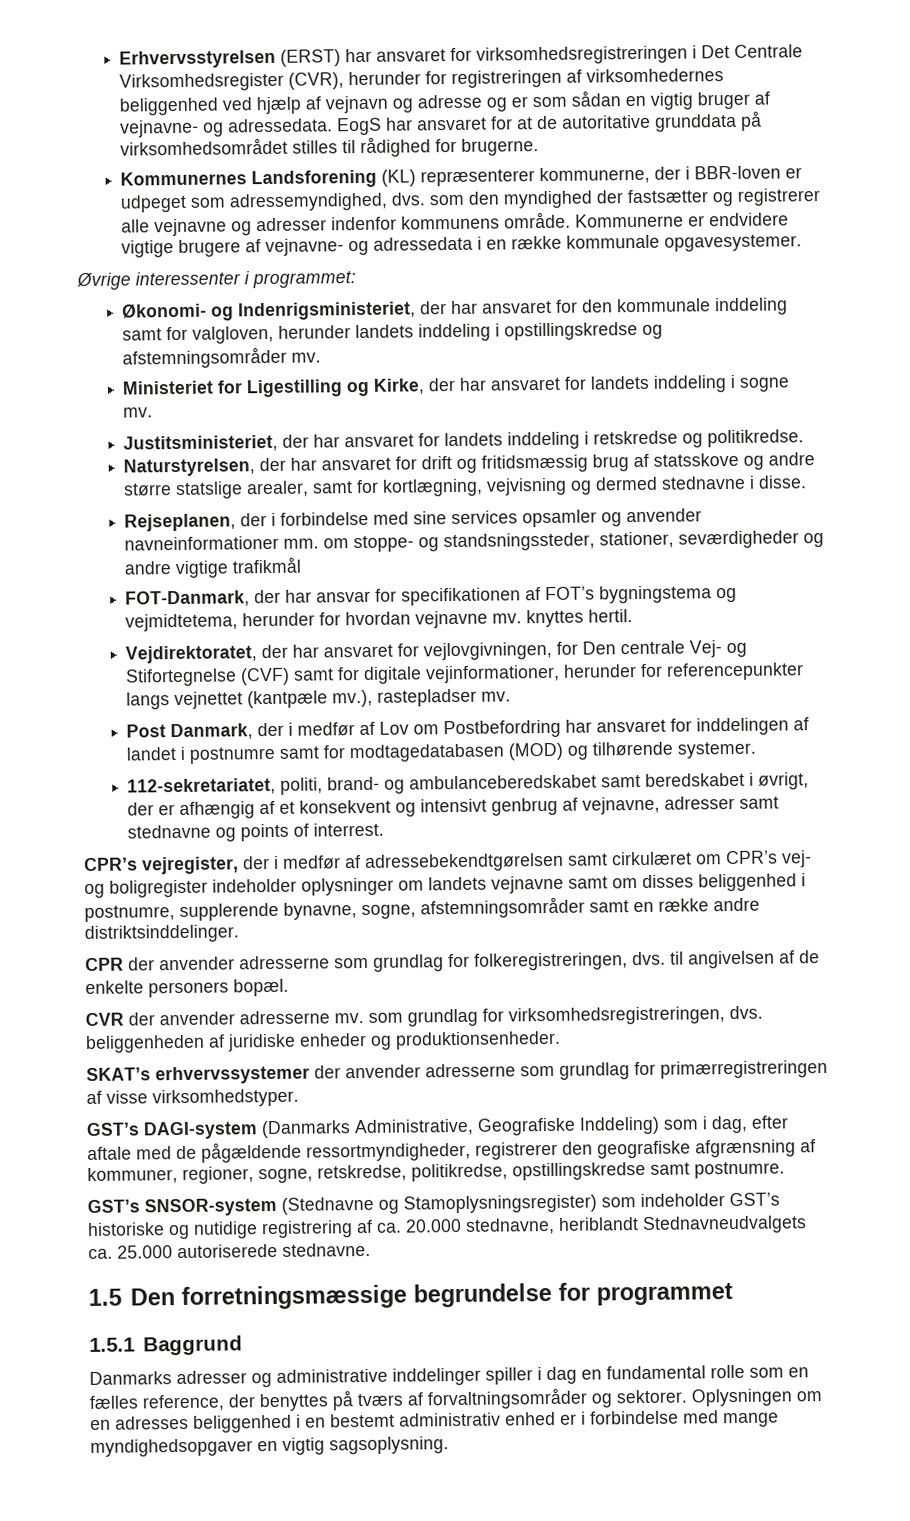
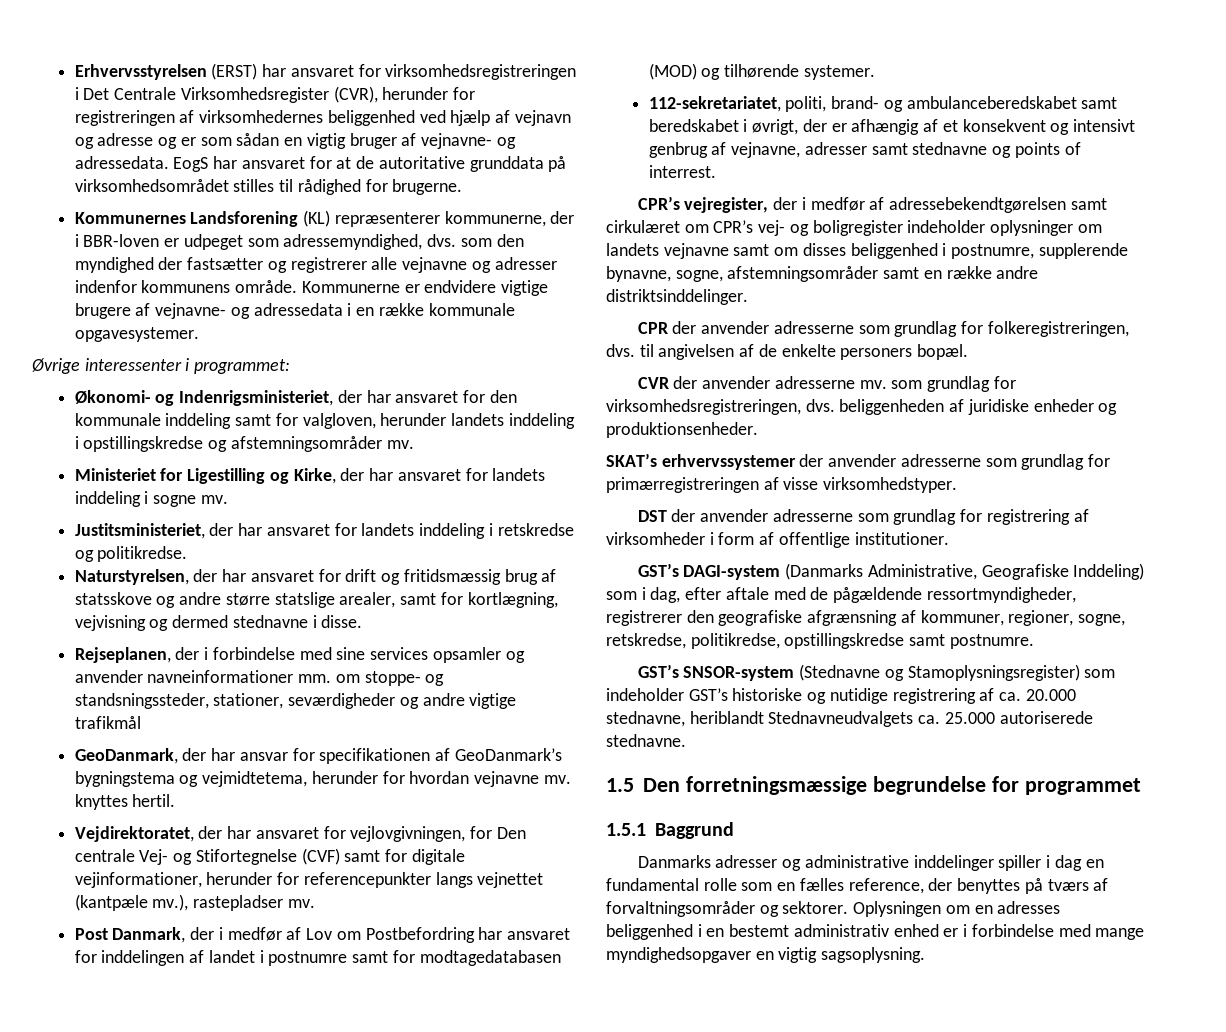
[125,590,251,608] FOT-Danmark, -> [74,748,178,764] GeoDanmark,
[545,586,596,601] FOT’s -> [454,748,562,761] GeoDanmark’s
(299, 1098) none -> [637,509,1089,525] [606,532,949,548] // DST der anvender adresserne som grundlag for registrering af virksomheder i form af offentlige institutioner.

